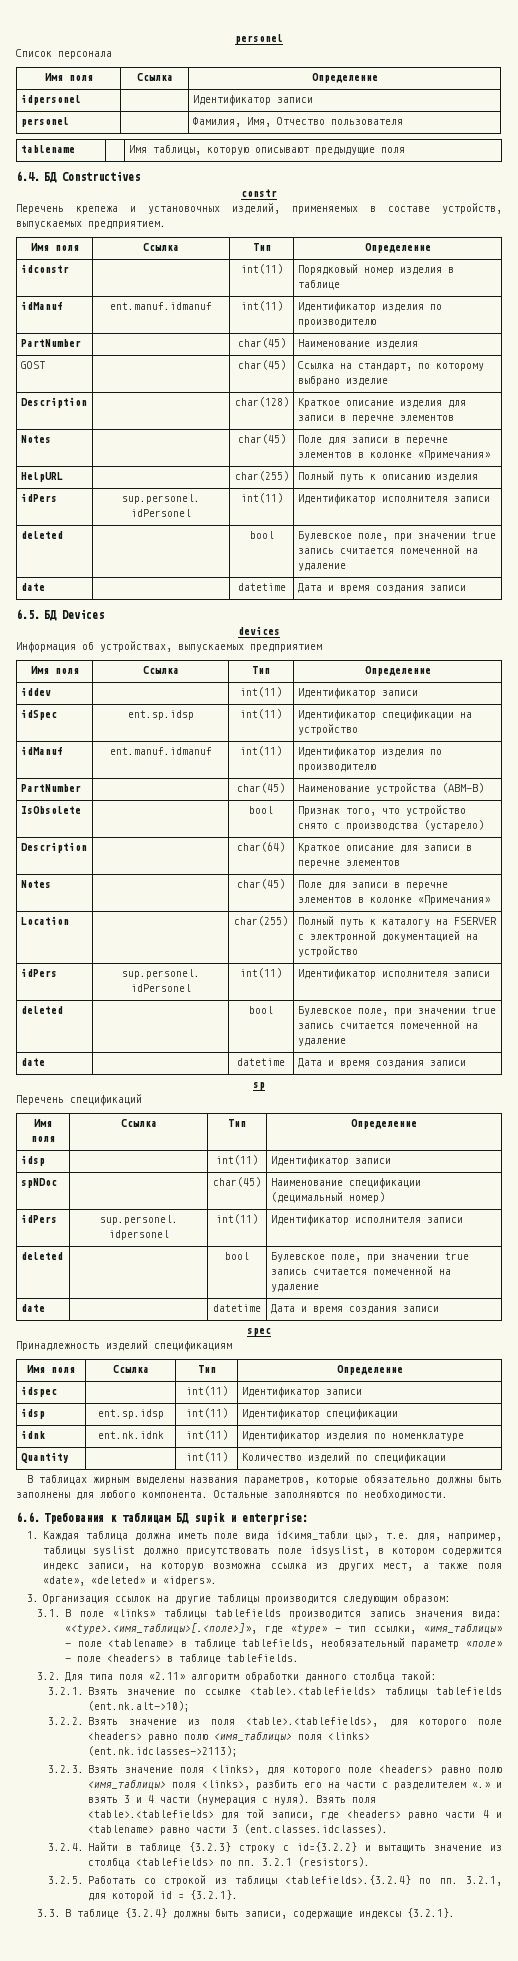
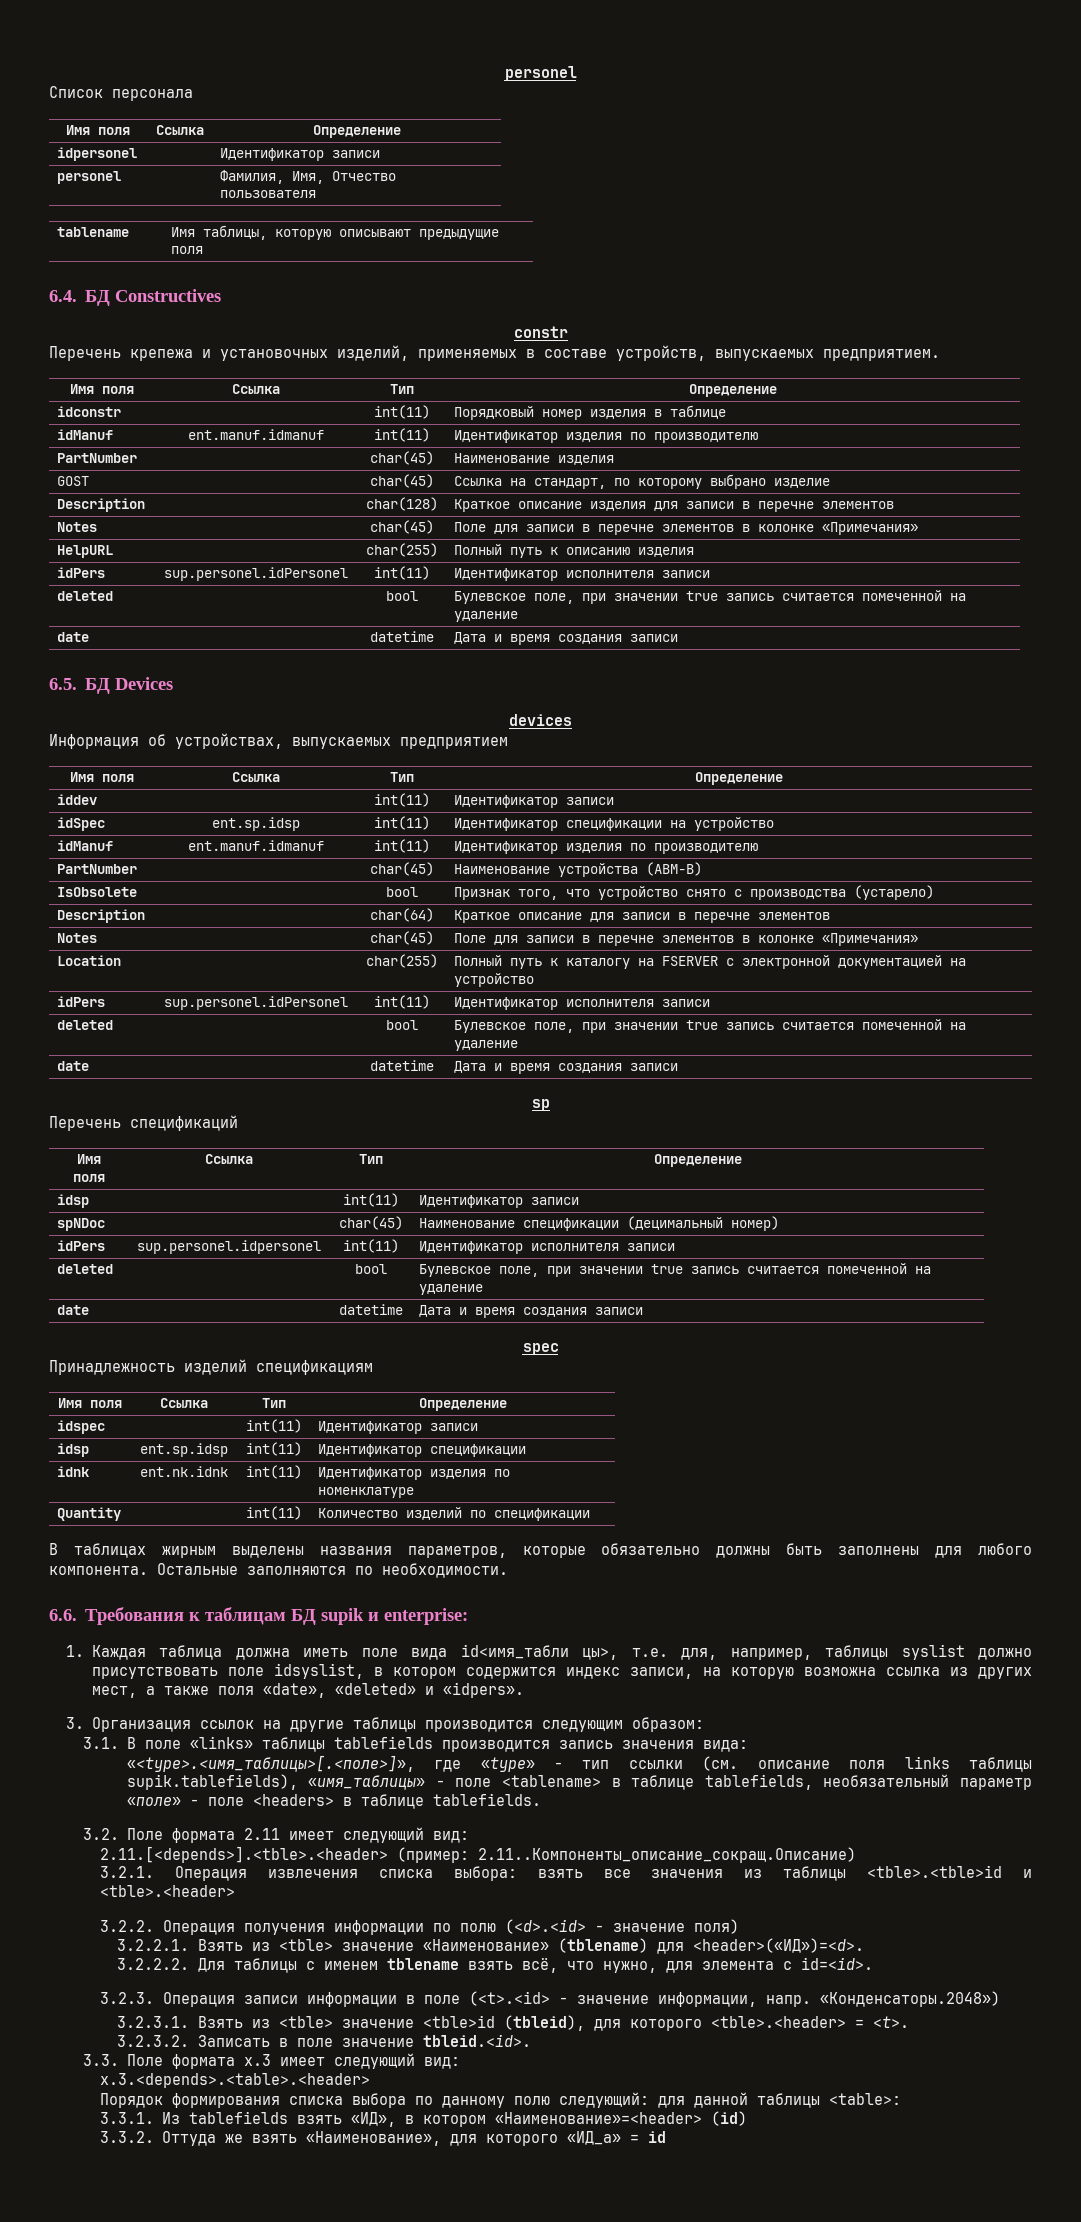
[374,1626,417,1634] ссылки, -> [628,1756,1032,1772] [126,1774,298,1790] ссылки (см. описание поля links таблицы supik.tablefields),
[65,1671,438,1682] [47,1686,502,1697] [87,1701,190,1712] [47,1717,502,1727] [87,1731,370,1742] [87,1746,238,1757] [47,1765,502,1775] [87,1779,502,1790] [87,1794,376,1805] [87,1809,502,1820] [87,1824,388,1835] [47,1842,502,1853] [87,1857,370,1868] [47,1875,502,1886] [87,1890,238,1901] [36,1908,456,1919] Для типа поля «2.11» алгоритм обработки данного столбца такой: // 3.2.1. Взять значение по ссылке <table>.<tablefields> таблицы tablefields (ent.nk.alt->10); // 3.2.2. Взять значение из поля <table>.<tablefields>, для которого поле <headers> равно полю <имя_таблицы> поля <links> (ent.nk.idclasses->2113); // 3.2.3. Взять значение поля <links>, для которого поле <headers> равно полю <имя_таблицы> поля <links>, разбить его на части с разделителем «.» и взять 3 и 4 части (нумерация с нуля). Взять поля <table>.<tablefields> для той записи, где <headers> равно части 4 и <tablename> равно части 3 (ent.classes.idclasses). // 3.2.4. Найти в таблице {3.2.3} строку с id={3.2.2} и вытащить значение из столбца <tablefields> по пп. 3.2.1 (resistors). // 3.2.5. Работать со строкой из таблицы <tablefields>.{3.2.4} по пп. 3.2.1, для которой id = {3.2.1}. // 3.3. В таблице {3.2.4} должны быть записи, содержащие индексы {3.2.1}. -> [126,1827,469,1843] [100,1846,857,1863] [100,1865,1032,1881] [100,1885,236,1897] [100,1919,740,1935] [117,1938,865,1954] [117,1957,874,1973] [100,1991,1001,2007] [117,2015,910,2031] [117,2034,532,2047] [83,2053,460,2069] [100,2073,371,2088] [100,2092,902,2108] [100,2111,747,2127] [100,2131,666,2146] Поле формата 2.11 имеет следующий вид: // 2.11.[<depends>].<tble>.<header> (пример: 2.11..Компоненты_описание_сокращ.Описание) // 3.2.1. Операция извлечения списка выбора: взять все значения из таблицы <tble>.<tble>id и <tble>.<header> // 3.2.2. Операция получения информации по полю (<d>.<id> - значение поля) // 3.2.2.1. Взять из <tble> значение «Наименование» (tblename) для <header>(«ИД»)=<d>. // 3.2.2.2. Для таблицы с именем tblename взять всё, что нужно, для элемента с id=<id>. // 3.2.3. Операция записи информации в поле (<t>.<id> - значение информации, напр. «Конденсаторы.2048») // 3.2.3.1. Взять из <tble> значение <tble>id (tbleid), для которого <tble>.<header> = <t>. // 3.2.3.2. Записать в поле значение tbleid.<id>. // 3.3. Поле формата х.3 имеет следующий вид: // x.3.<depends>.<table>.<header> // Порядок формирования списка выбора по данному полю следующий: для данной таблицы <table>: // 3.3.1. Из tablefields взять «ИД», в котором «Наименование»=<header> (id) // 3.3.2. Оттуда же взять «Наименование», для которого «ИД_а» = id

